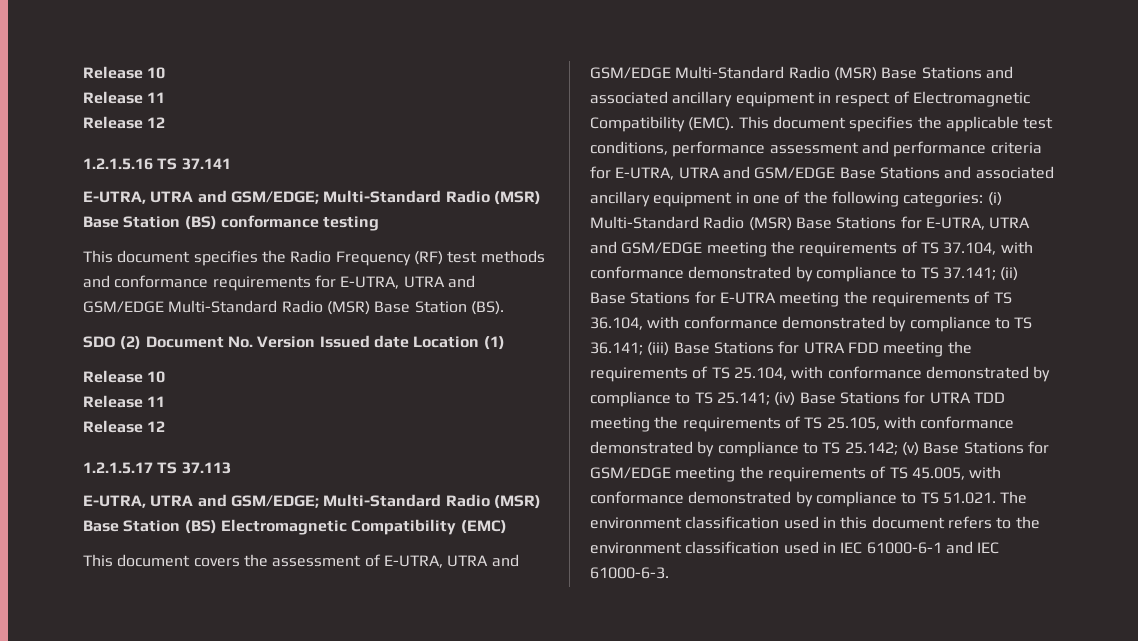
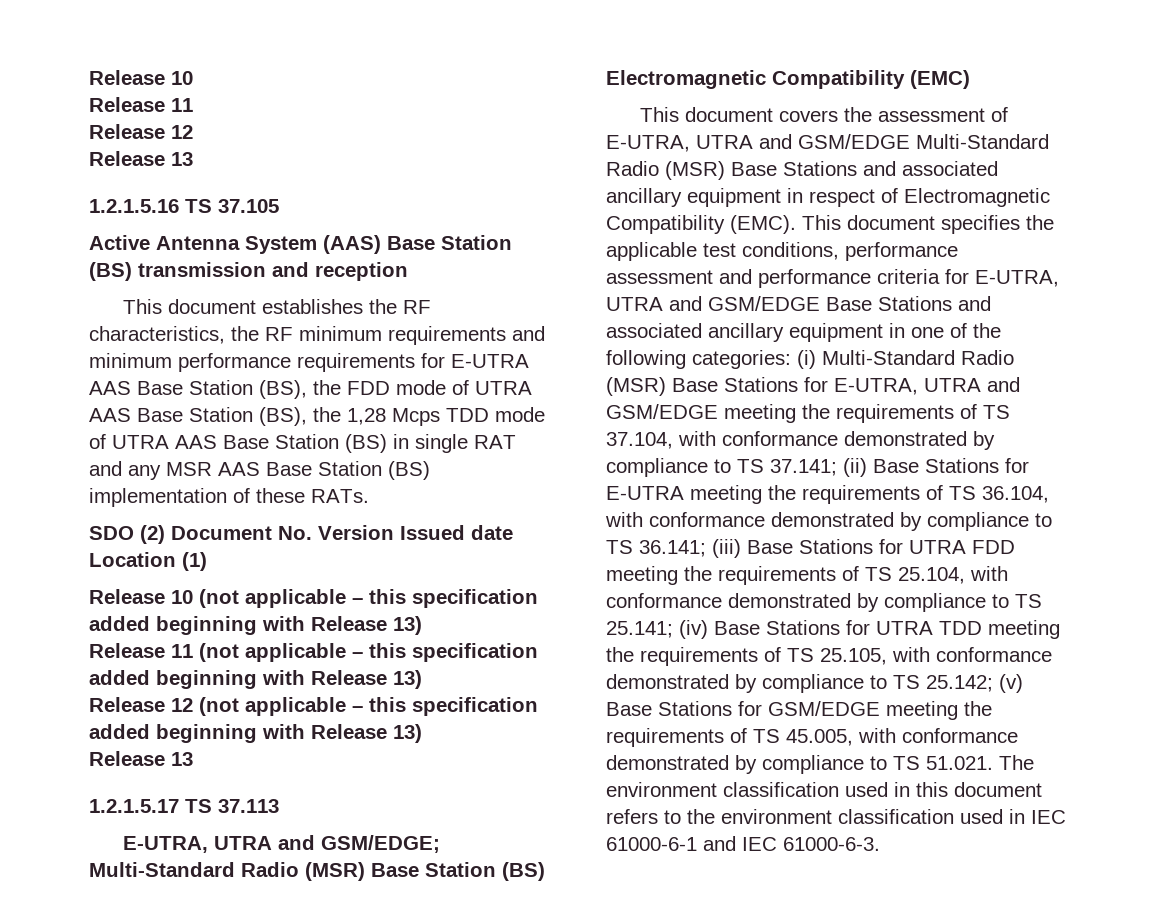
[83,66,166,79] [83,91,166,104] [83,116,166,129] Release 10 // Release 11 // Release 12 -> [89,70,193,85] [89,97,193,112] [89,124,193,139] [89,151,193,166] Release 10 // Release 11 // Release 12 // Release 13
[181,158,231,170] [83,190,541,205] [83,215,380,231] [83,250,545,266] [83,275,475,291] [83,300,504,315] 37.141 // E-UTRA, UTRA and GSM/EDGE; Multi-Standard Radio (MSR) Base Station (BS) conformance testing // This document specifies the Radio Frequency (RF) test methods and conformance requirements for E-UTRA, UTRA and GSM/EDGE Multi-Standard Radio (MSR) Base Station (BS). -> [218,199,279,213] [89,235,512,254] [89,262,408,281] [122,299,431,314] [89,326,545,345] [89,353,529,372] [89,380,532,399] [89,407,545,426] [89,434,516,453] [89,461,430,480] [89,488,369,507] 37.105 // Active Antenna System (AAS) Base Station (BS) transmission and reception // This document establishes the RF characteristics, the RF minimum requirements and minimum performance requirements for E-UTRA AAS Base Station (BS), the FDD mode of UTRA AAS Base Station (BS), the 1,28 Mcps TDD mode of UTRA AAS Base Station (BS) in single RAT and any MSR AAS Base Station (BS) implementation of these RATs.
[83,395,166,408] [83,420,166,433] // Release 11 // Release 12 -> [199,589,538,608] [89,616,422,635] [89,643,538,662] [89,670,422,689] [89,697,538,716] [89,724,422,743] [89,751,193,766] (not applicable – this specification added beginning with Release 13) // Release 11 (not applicable – this specification added beginning with Release 13) // Release 12 (not applicable – this specification added beginning with Release 13) // Release 13

